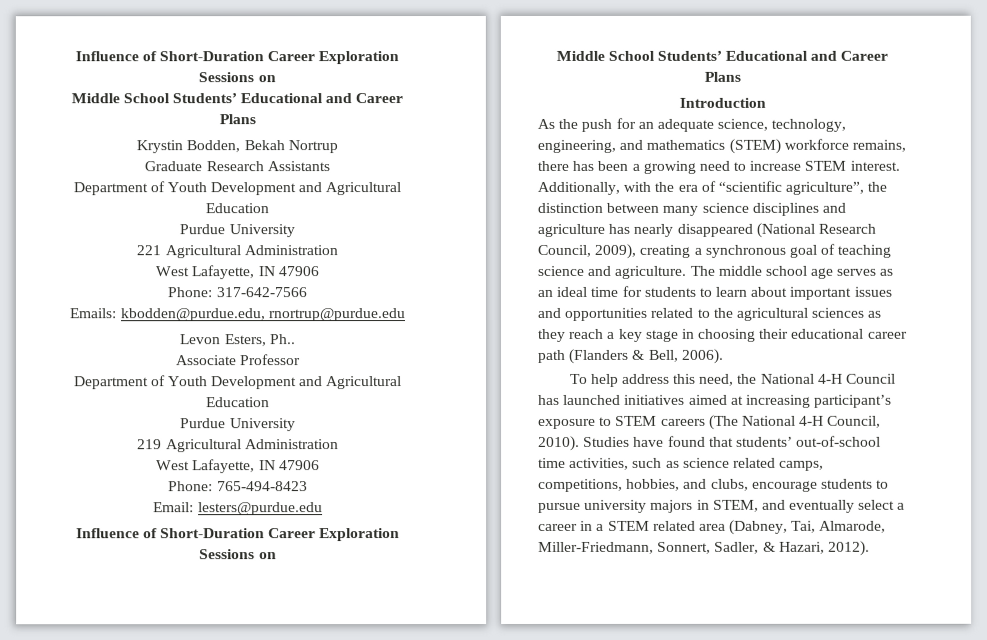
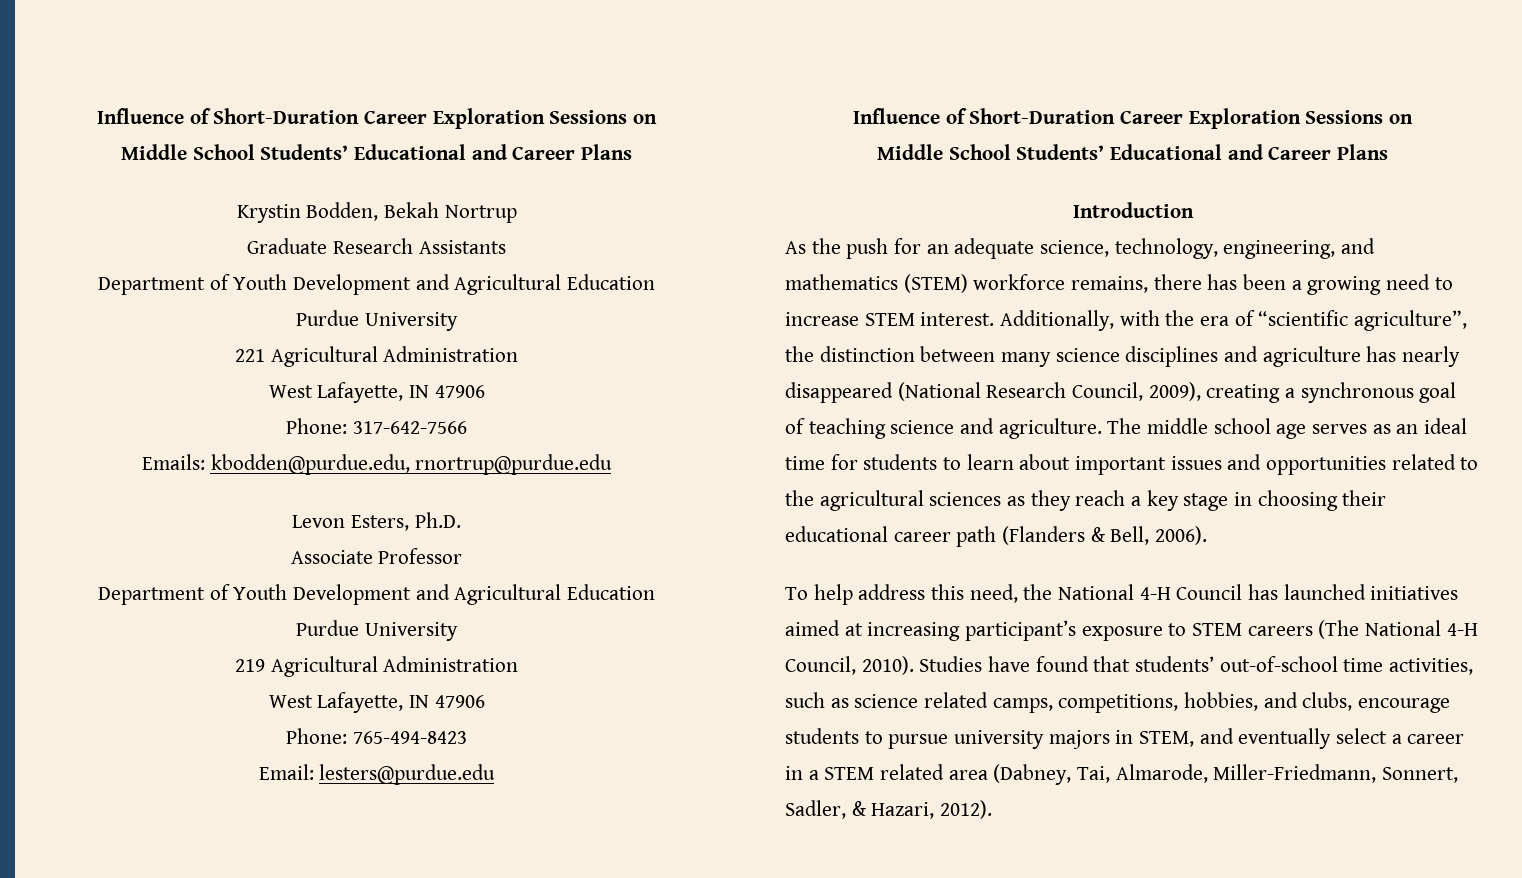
[269,334,296,345] Ph.. -> [414,512,461,528] Ph.D.

